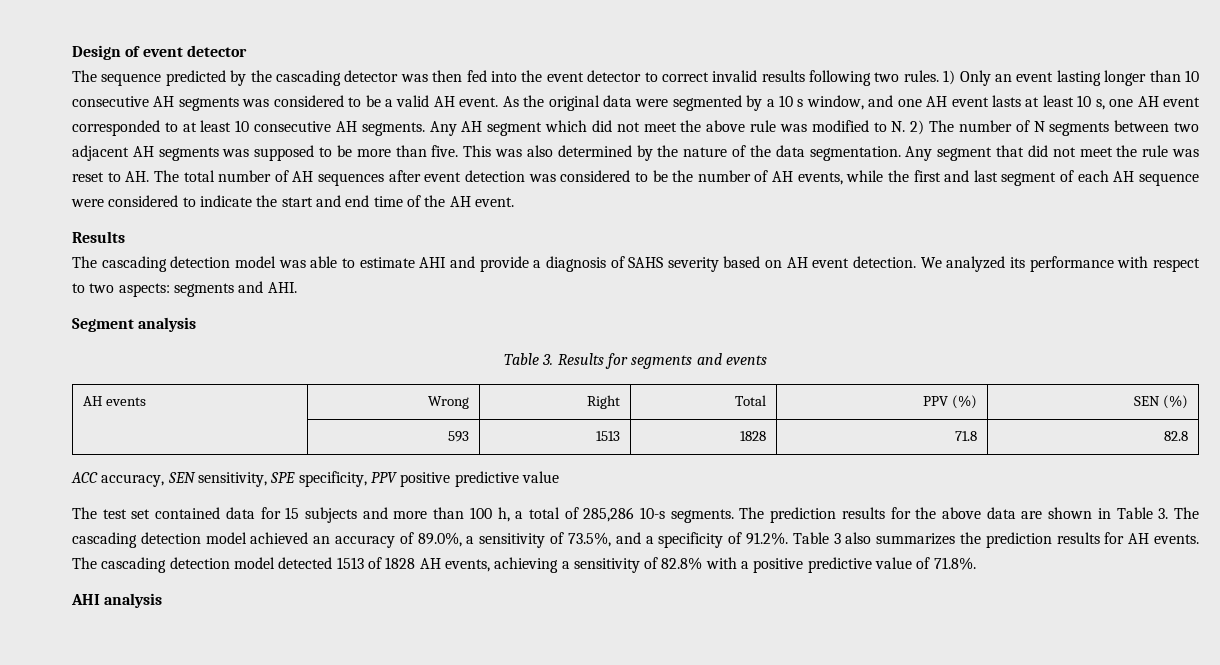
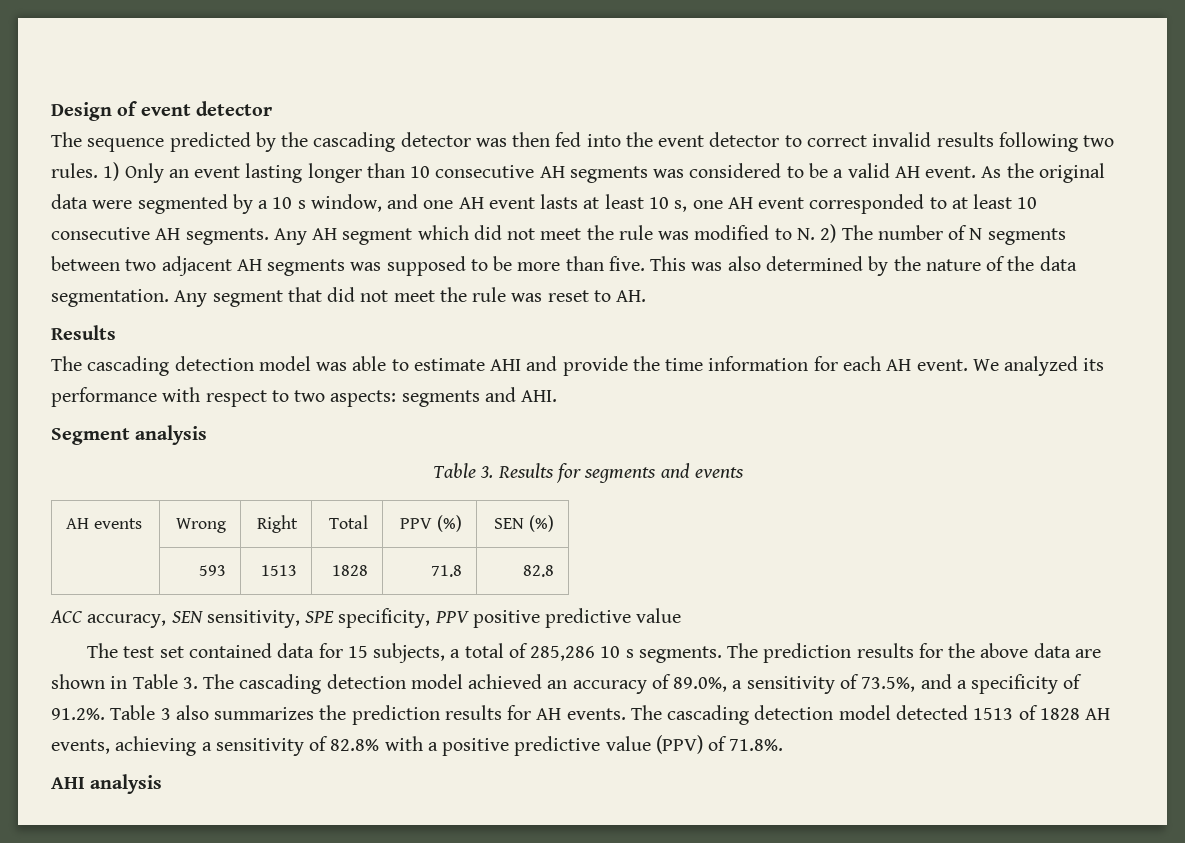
[706,120,746,132] above -> (614, 232) none
[153,170,1199,186] [71,195,514,207] The total number of AH sequences after event detection was considered to be the number of AH events, while the first and last segment of each AH sequence were considered to indicate the start and end time of the AH event. -> (647, 296) none
[533,256,917,272] a diagnosis of SAHS severity based on AH event detection. -> [632,356,968,371] the time information for each AH event.
[304,507,510,523] subjects and more than 100 h, -> [373,643,446,663] subjects,
[640,507,666,519] 10-s -> [600,646,634,658] 10 s
(913, 563) none -> [655,735,703,754] (PPV)

